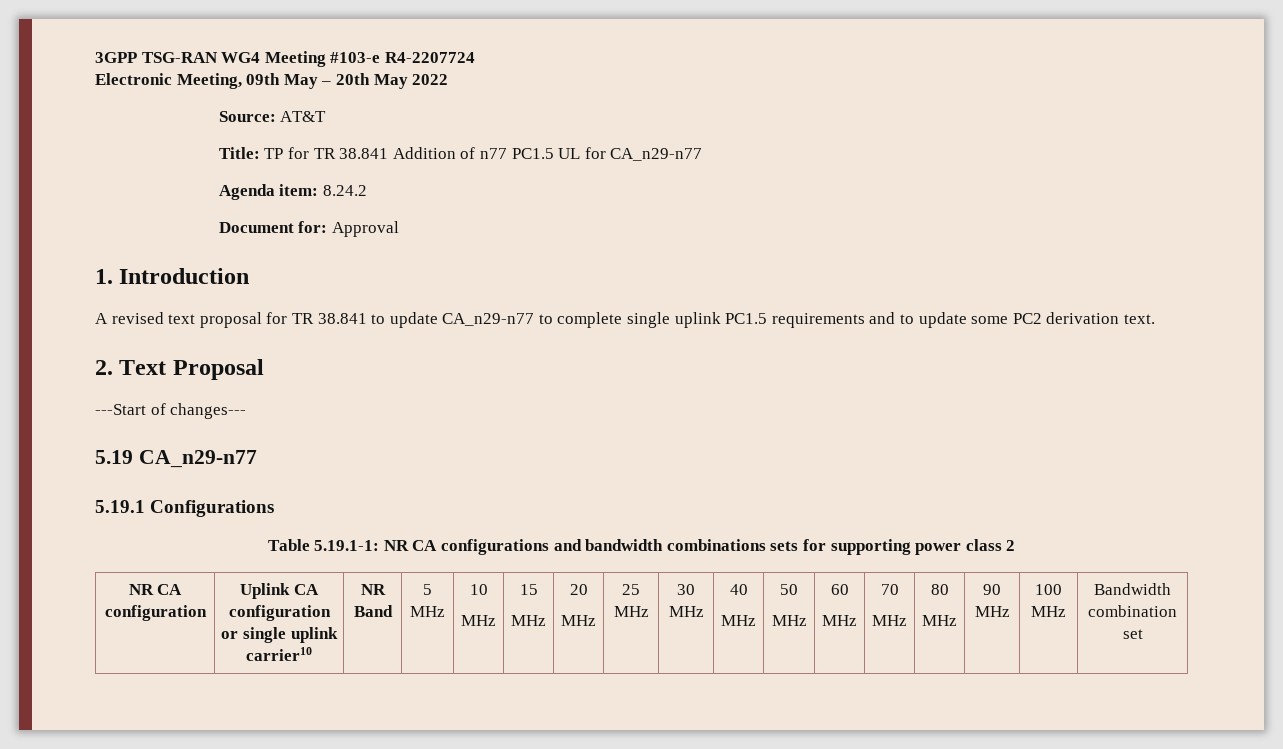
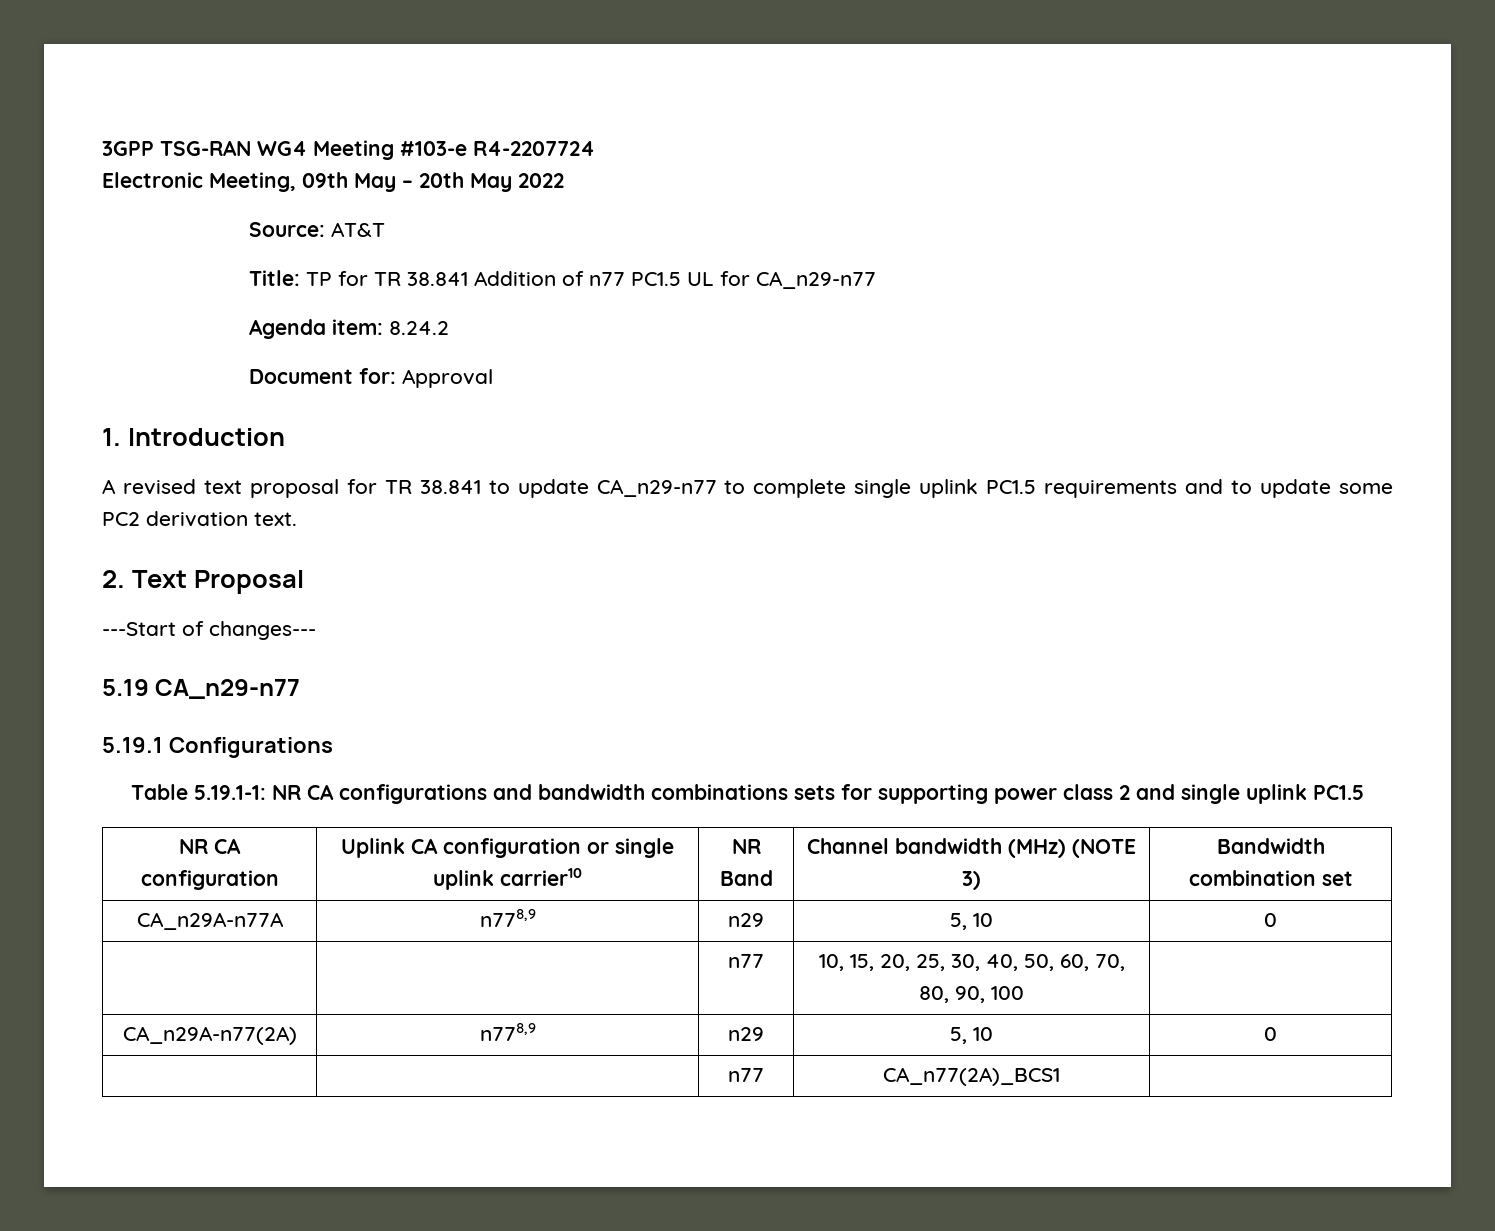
(1016, 545) none -> [1136,784,1364,804] and single uplink PC1.5
[423,584,432,595] [410,606,445,617] [469,584,488,595] [461,615,496,626] [519,584,538,595] [511,615,546,626] [569,584,588,595] [561,615,596,626] [622,584,640,595] [613,606,649,617] [677,584,695,595] [668,606,704,617] [729,584,748,595] [721,615,756,626] [780,584,798,595] [771,615,807,626] [830,584,849,595] [822,615,857,626] [880,584,899,595] [872,615,907,626] [930,584,949,595] [922,615,957,626] [983,584,1001,595] [974,606,1010,617] [1035,584,1062,595] [1031,606,1066,617] [1094,583,1171,595] [1088,605,1177,617] [1122,629,1143,639] 5 MHz | 10 // MHz | 15 // MHz | 20 // MHz | 25 MHz | 30 MHz | 40 // MHz | 50 // MHz | 60 // MHz | 70 // MHz | 80 // MHz | 90 MHz | 100 MHz | Bandwidth combination set -> [807,838,1136,858] [962,871,981,890] [1216,838,1325,854] [1188,870,1353,886] [136,912,284,930] [479,909,536,927] [728,913,764,927] [950,913,993,930] [1264,913,1277,927] [728,954,764,968] [818,954,1125,971] [919,986,1024,1003] [122,1026,297,1045] [479,1023,536,1041] [728,1027,764,1041] [950,1027,993,1044] [1264,1027,1277,1041] [728,1068,764,1082] [883,1067,1060,1086] Channel bandwidth (MHz) (NOTE 3) | Bandwidth combination set // CA_n29A-n77A | n778,9 | n29 | 5, 10 | 0 // | | n77 | 10, 15, 20, 25, 30, 40, 50, 60, 70, 80, 90, 100 | // CA_n29A-n77(2A) | n778,9 | n29 | 5, 10 | 0 // | | n77 | CA_n77(2A)_BCS1 |

